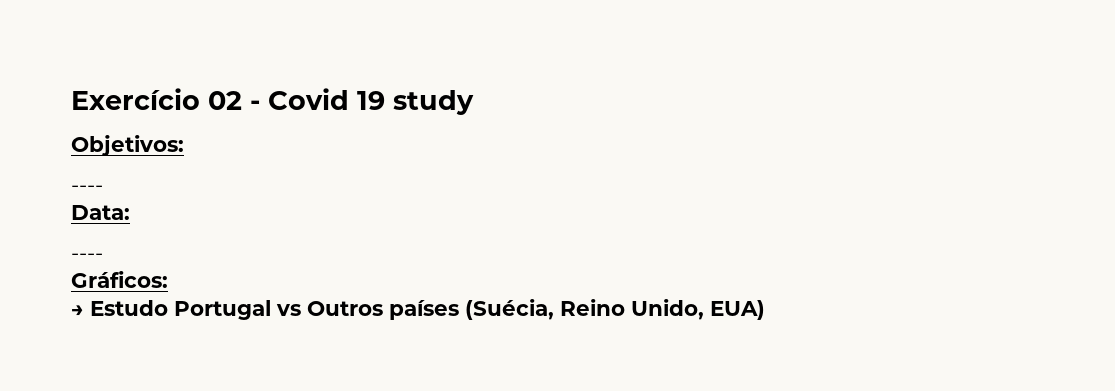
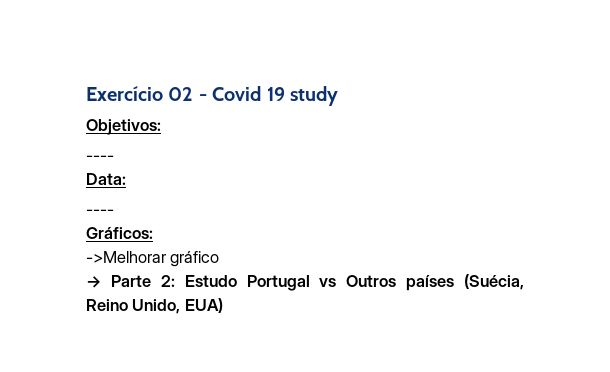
(168, 279) none -> [86,251,220,267] // ->Melhorar gráfico
(84, 310) none -> [110,275,175,287] Parte 2:

